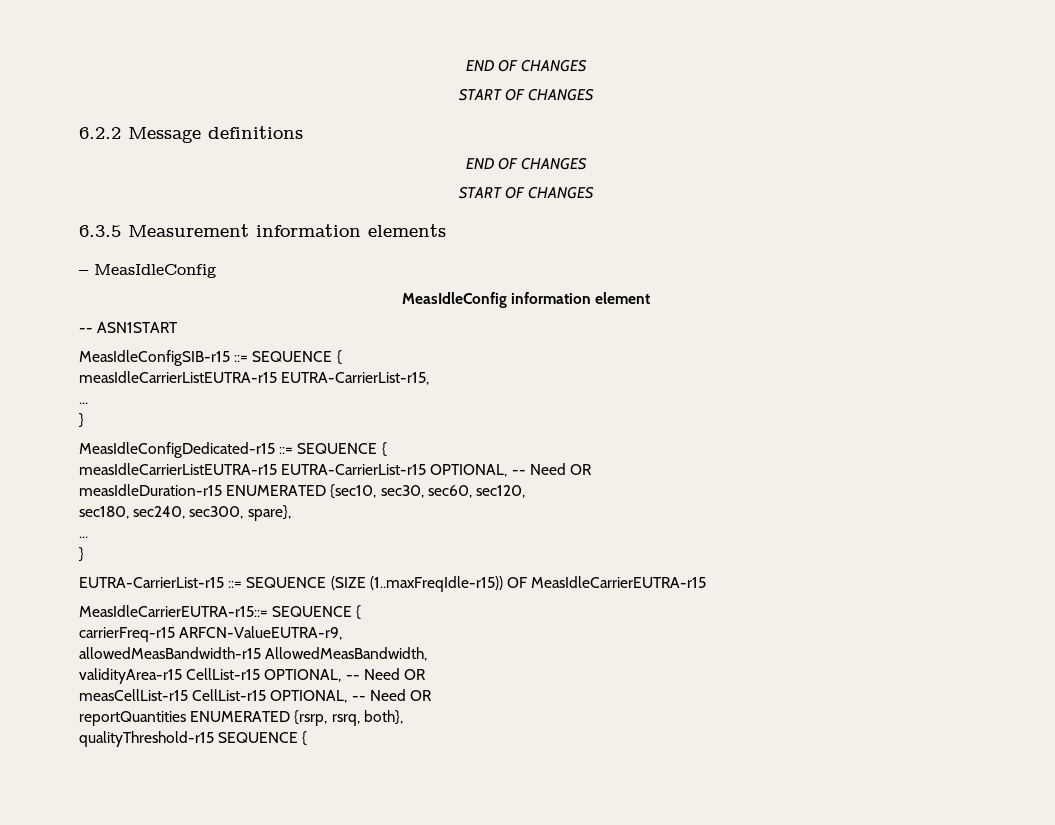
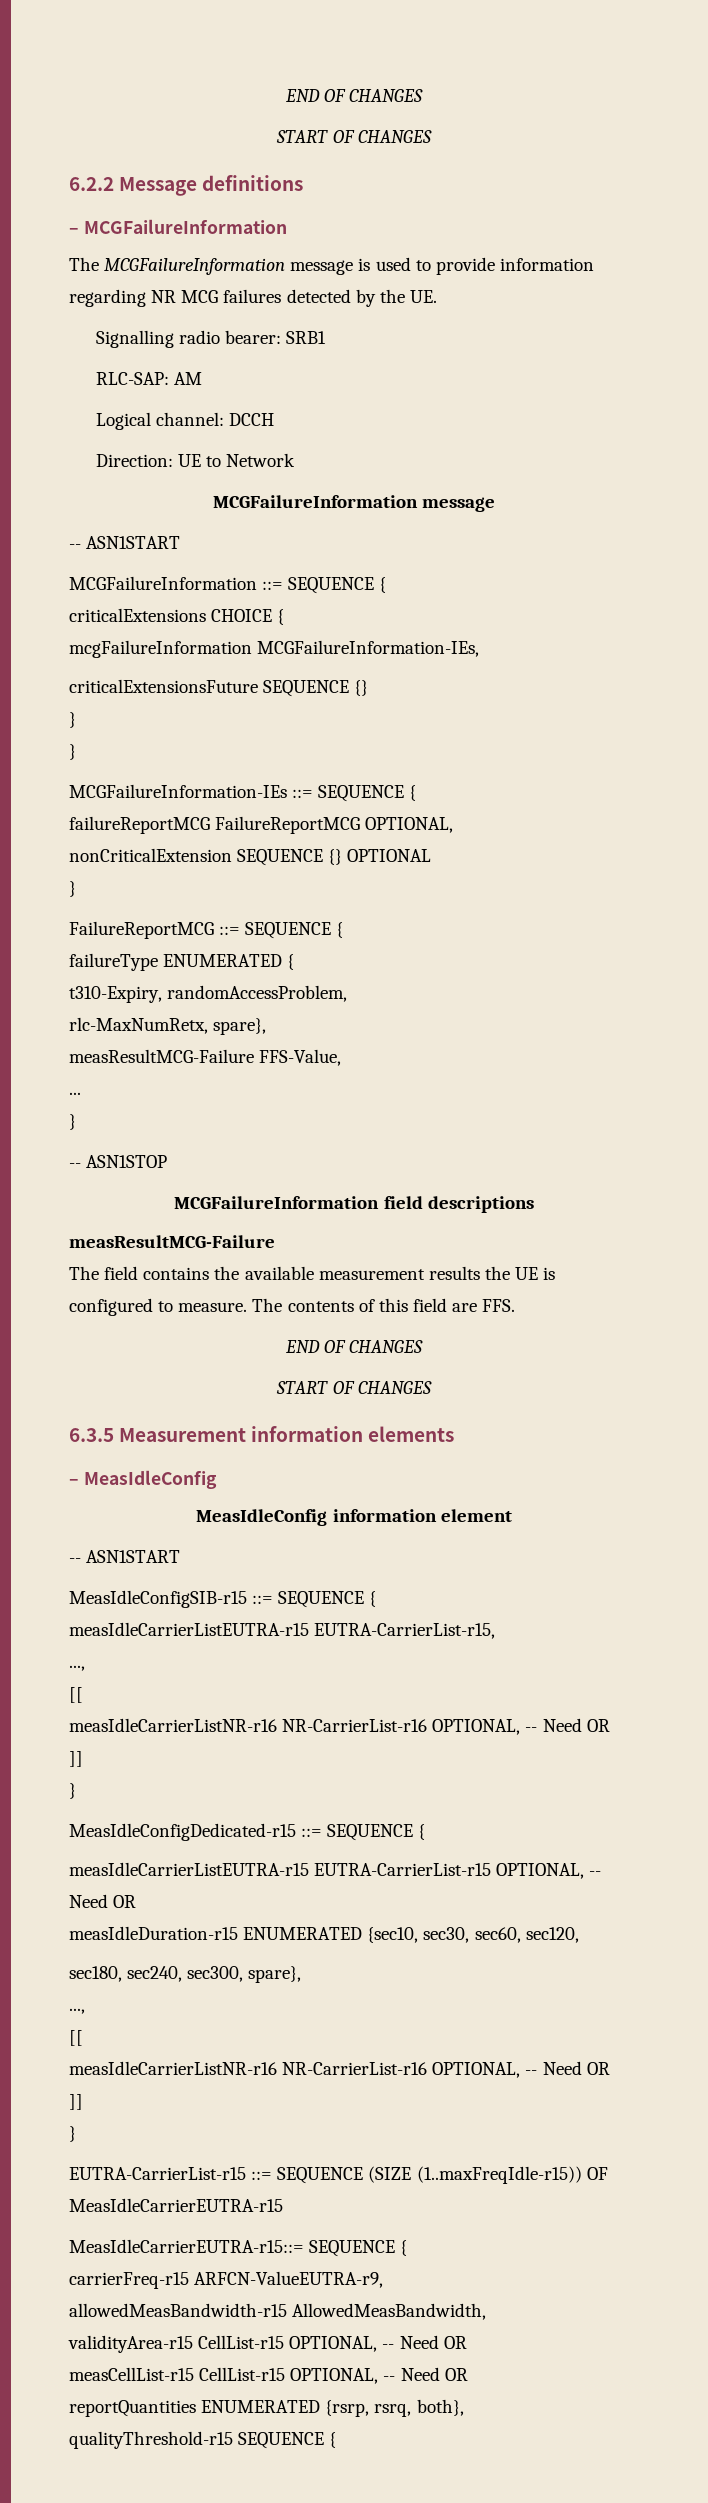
(303, 132) none -> [69,219,287,234] [69,257,594,275] [69,289,437,307] [95,330,327,348] [95,372,202,385] [95,412,274,430] [95,453,296,467] [212,495,496,512] [69,536,181,549] [69,576,387,594] [69,608,285,625] [69,640,480,658] [69,679,369,697] [69,712,76,728] [69,744,76,760] [69,784,417,802] [69,816,454,834] [69,848,432,866] [69,881,76,897] [69,921,344,939] [69,953,295,971] [69,985,348,1003] [69,1017,267,1035] [69,1049,342,1066] [69,1092,81,1095] [69,1114,76,1130] [69,1155,168,1168] [174,1196,534,1213] [69,1235,275,1248] [69,1266,556,1280] [69,1298,516,1316] // – MCGFailureInformation // The MCGFailureInformation message is used to provide information regarding NR MCG failures detected by the UE. // Signalling radio bearer: SRB1 // RLC-SAP: AM // Logical channel: DCCH // Direction: UE to Network // MCGFailureInformation message // -- ASN1START // MCGFailureInformation ::= SEQUENCE { // criticalExtensions CHOICE { // mcgFailureInformation MCGFailureInformation-IEs, // criticalExtensionsFuture SEQUENCE {} // } // } // MCGFailureInformation-IEs ::= SEQUENCE { // failureReportMCG FailureReportMCG OPTIONAL, // nonCriticalExtension SEQUENCE {} OPTIONAL // } // FailureReportMCG ::= SEQUENCE { // failureType ENUMERATED { // t310-Expiry, randomAccessProblem, // rlc-MaxNumRetx, spare}, // measResultMCG-Failure FFS-Value, // ... // } // -- ASN1STOP // MCGFailureInformation field descriptions // measResultMCG-Failure // The field contains the available measurement results the UE is configured to measure. The contents of this field are FFS.
[79,402,88,404] ... -> [69,1665,85,1671] [69,1687,83,1703] [69,1718,610,1735] [69,1751,83,1767] ..., // [[ // measIdleCarrierListNR-r16 NR-CarrierList-r16 OPTIONAL, -- Need OR // ]]
[79,536,88,538] ... -> [69,2008,85,2014] [69,2030,83,2046] [69,2061,610,2078] [69,2094,83,2110] ..., // [[ // measIdleCarrierListNR-r16 NR-CarrierList-r16 OPTIONAL, -- Need OR // ]]

